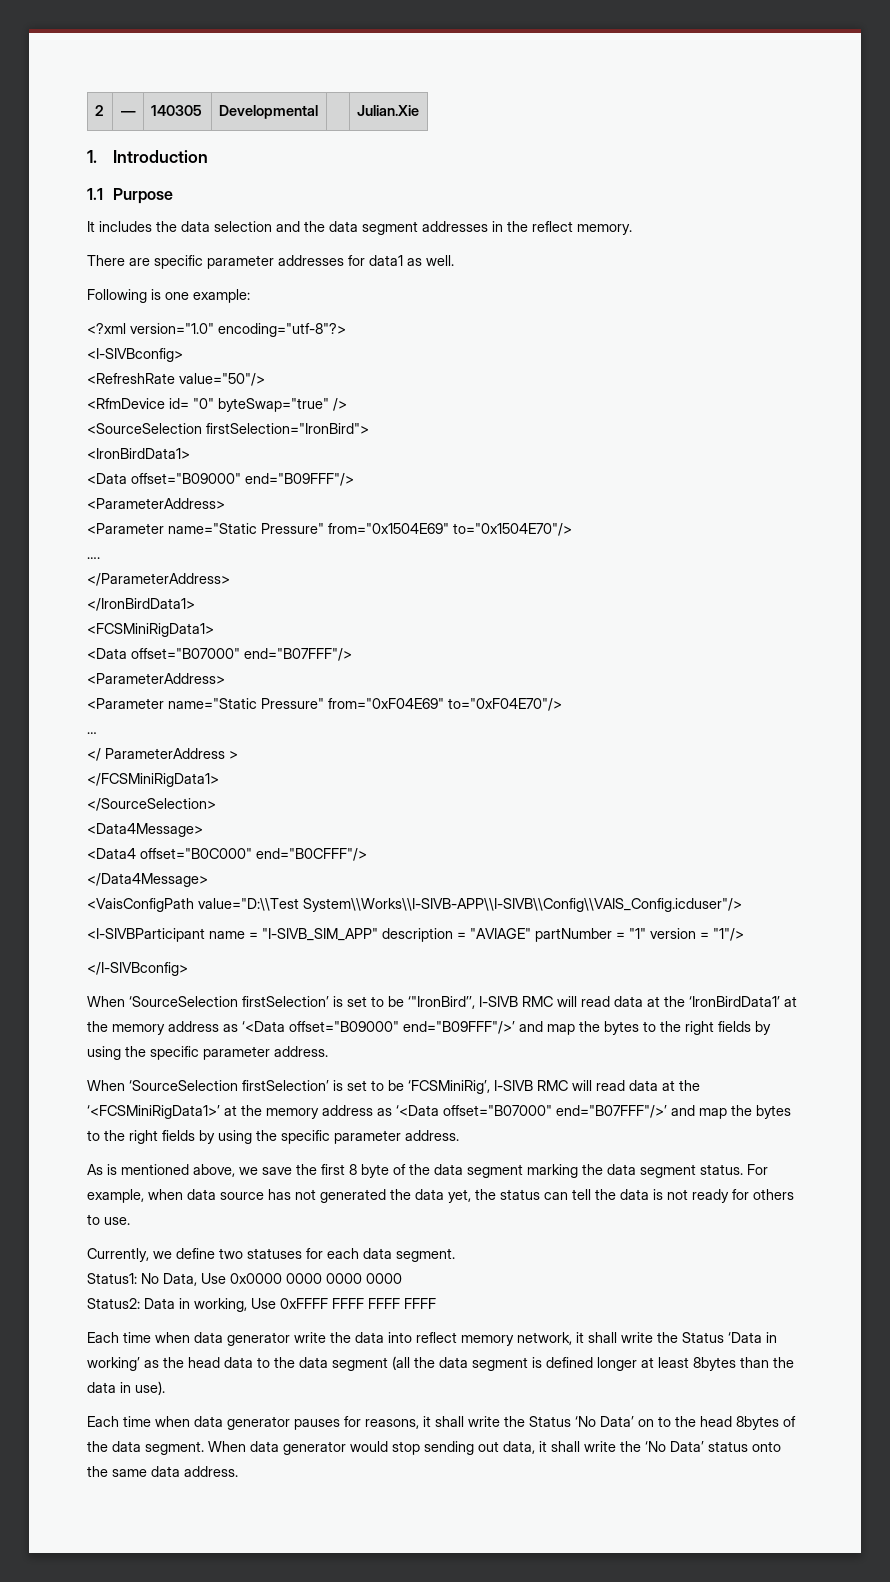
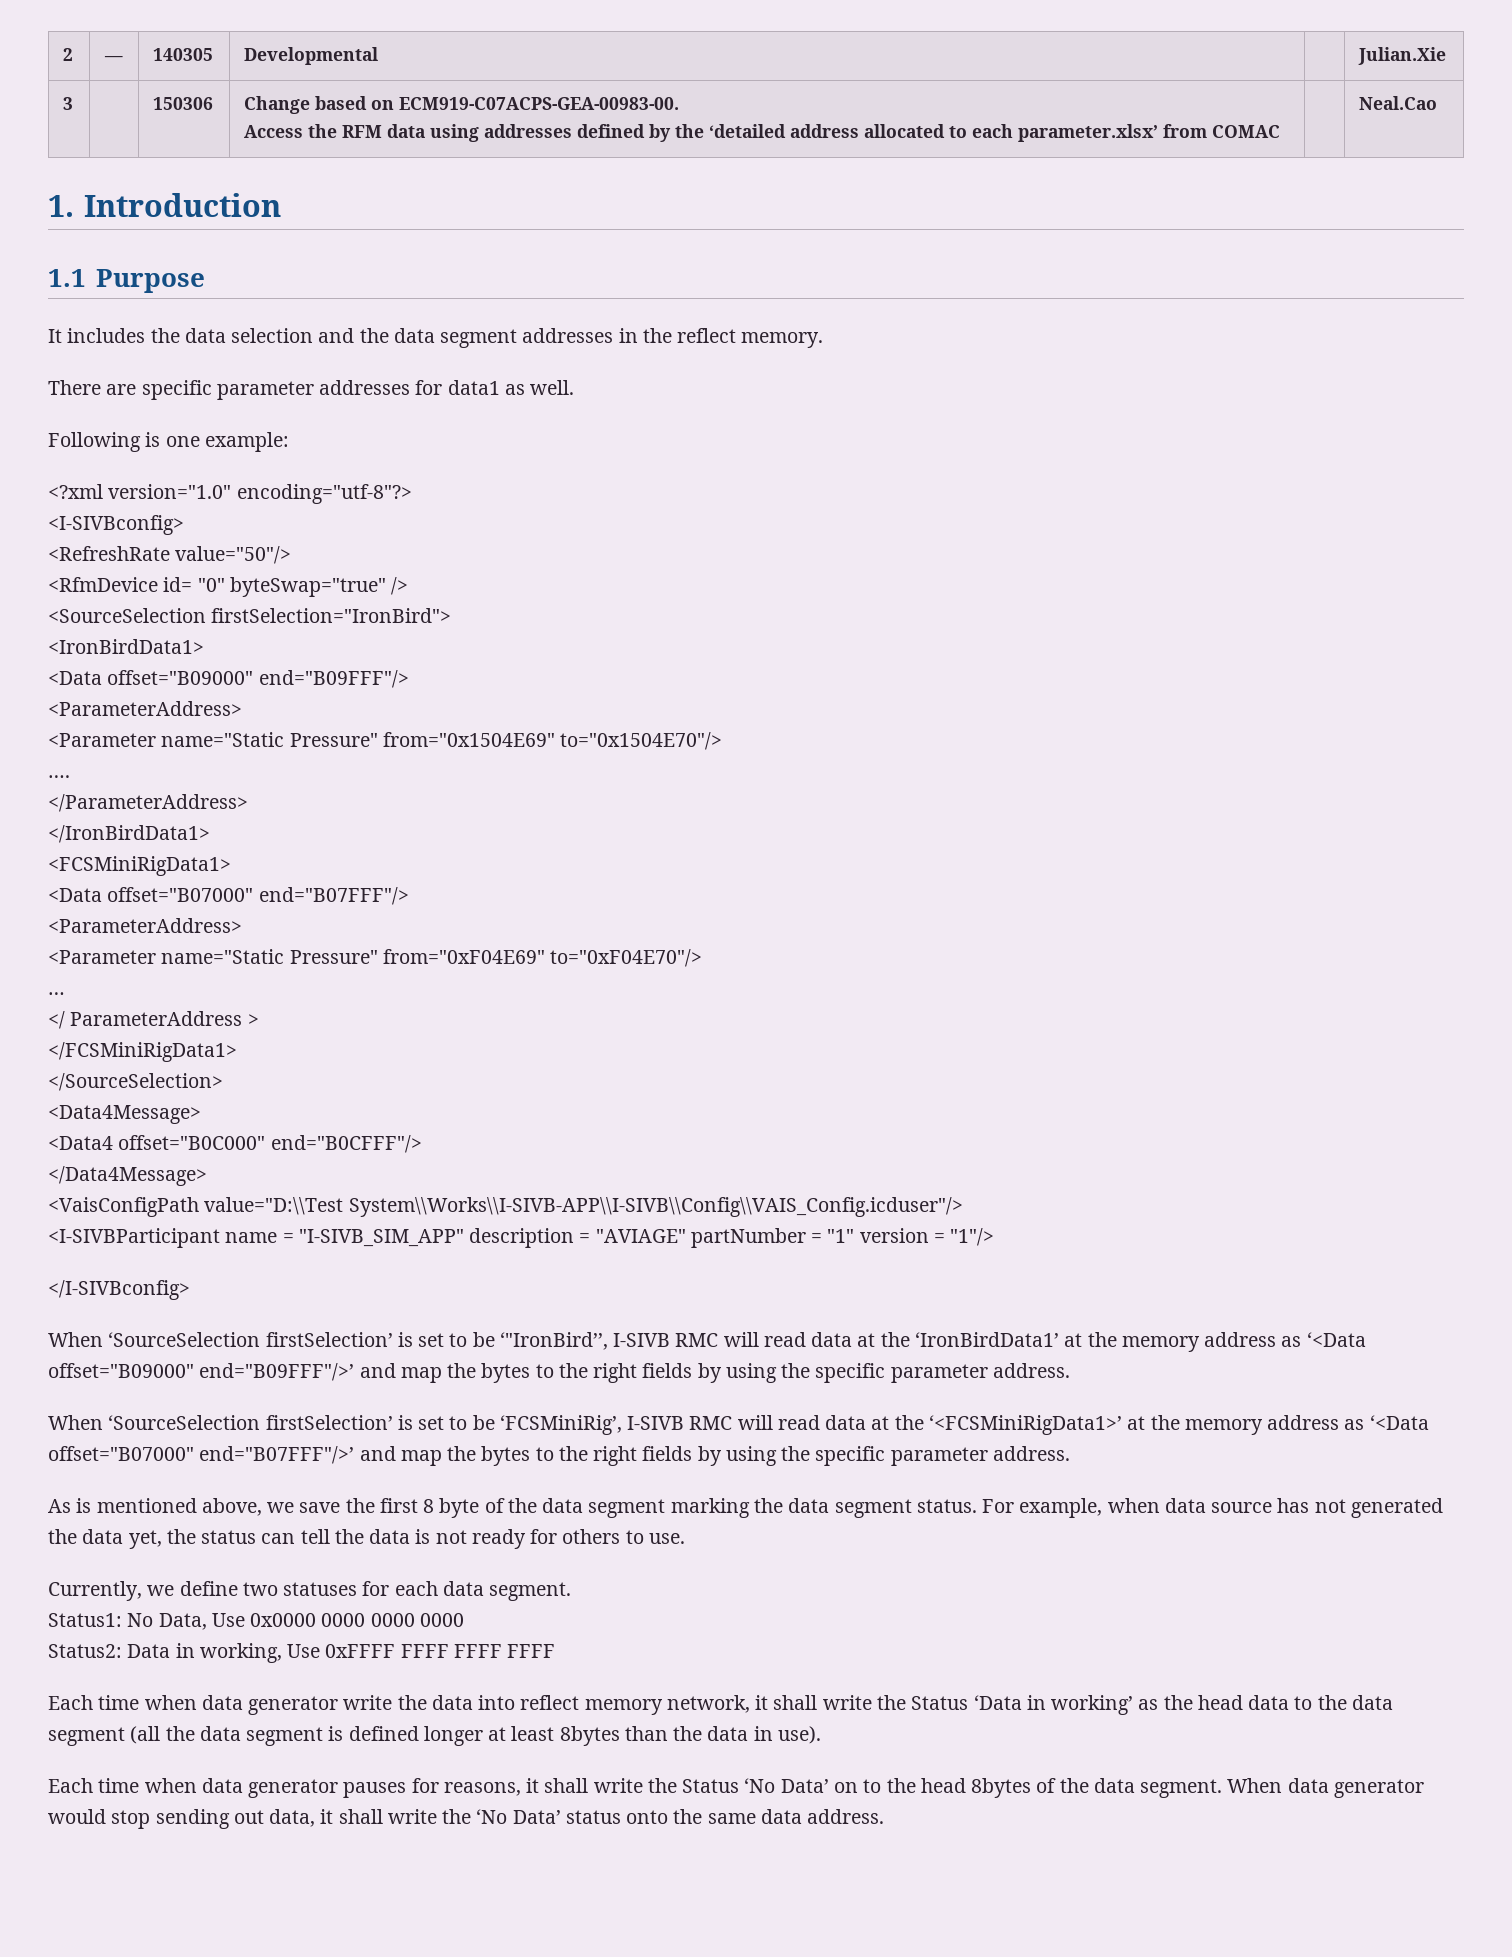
(419, 110) none -> [63,97,74,110] [153,97,214,110] [244,96,680,114] [244,124,1281,142] [1359,96,1438,110] // 3 | | 150306 | Change based on ECM919-C07ACPS-GEA-00983-00. // Access the RFM data using addresses defined by the ‘detailed address allocated to each parameter.xlsx’ from COMAC | | Neal.Cao

